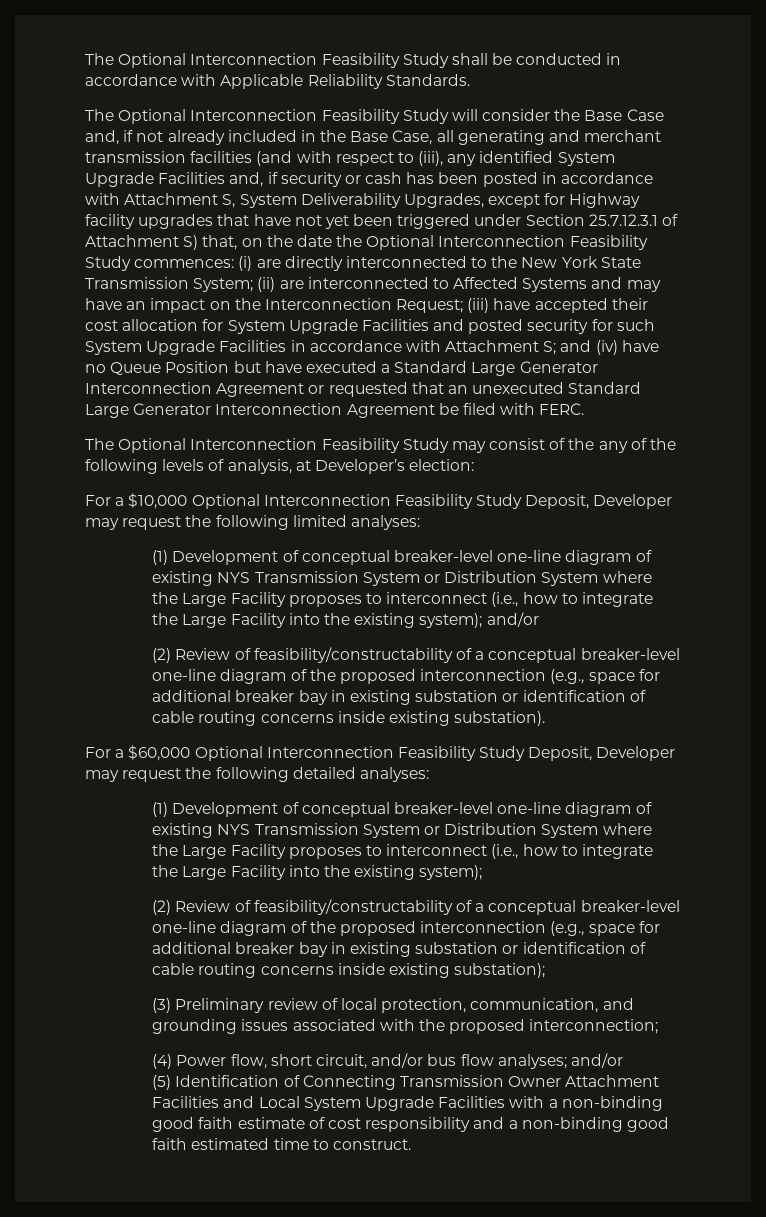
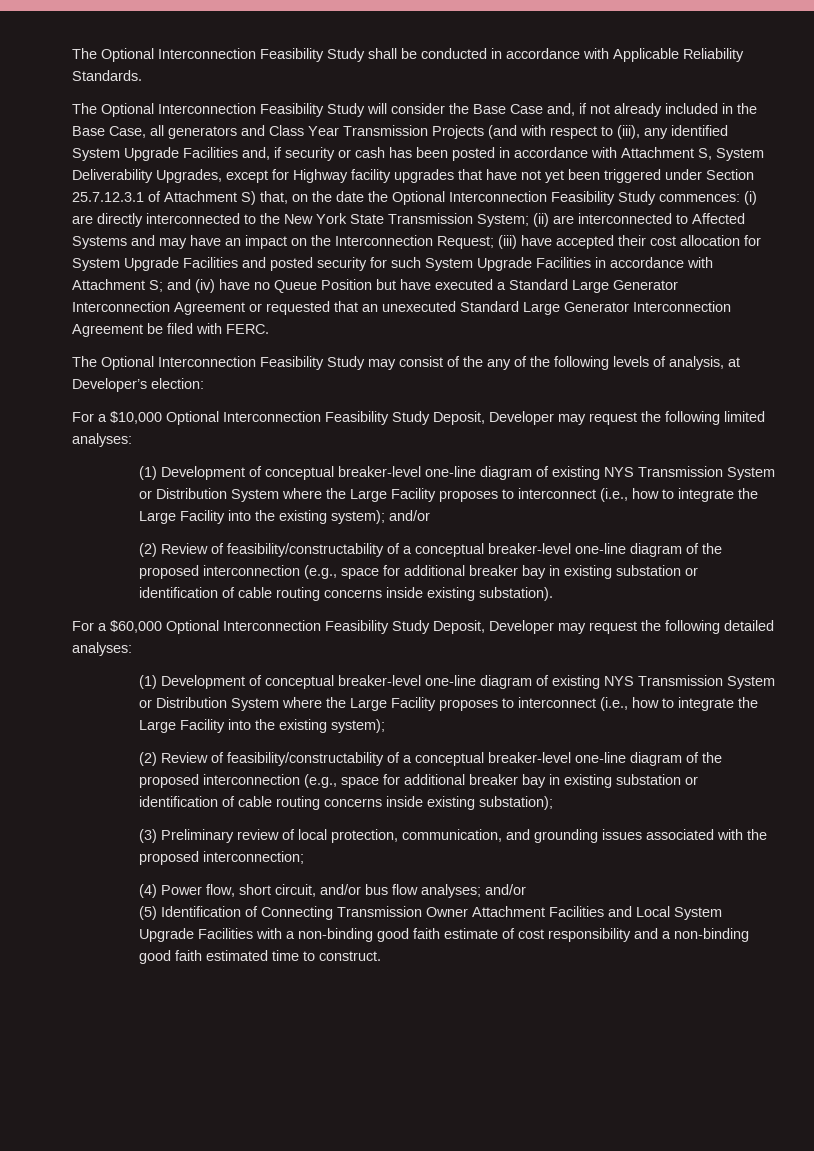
[457,130,662,145] [85,151,253,163] generating and merchant transmission facilities -> [168,125,484,139] generators and Class Year Transmission Projects

